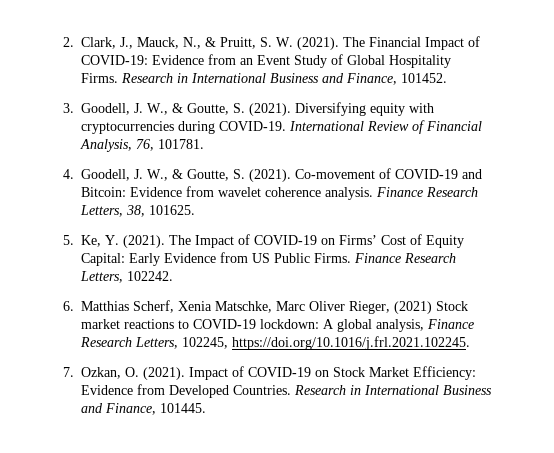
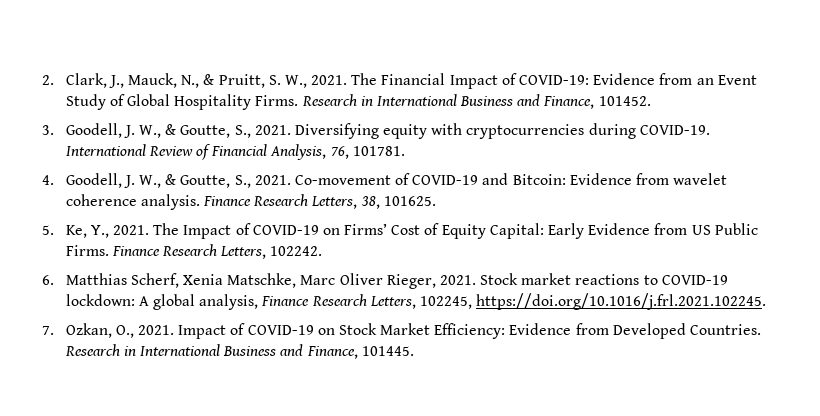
[276,37,339,50] W. (2021). -> [284,75,348,88] W., 2021.
[233,103,291,116] S. (2021). -> [234,125,291,138] S., 2021.
[233,169,291,182] S. (2021). -> [234,175,291,188] S., 2021.
[105,235,165,248] Y. (2021). -> [90,225,150,238] Y., 2021.
[394,301,432,314] (2021) -> [439,275,476,285] 2021.
[125,367,185,380] O. (2021). -> [115,325,175,338] O., 2021.

